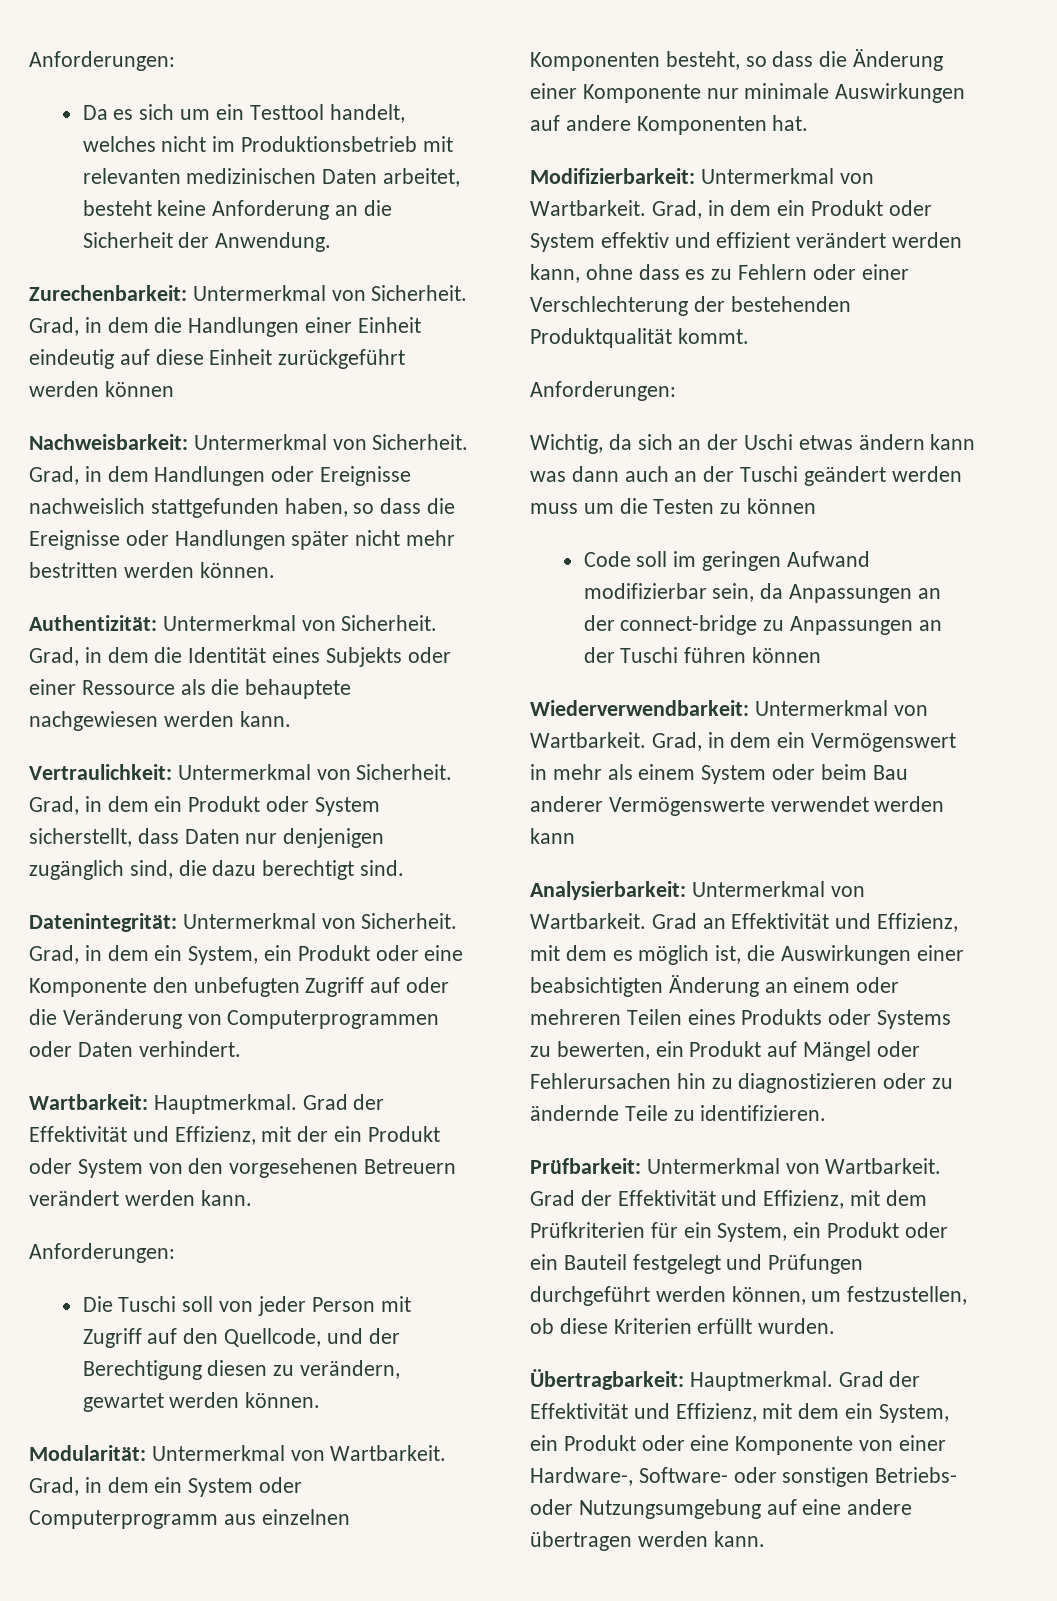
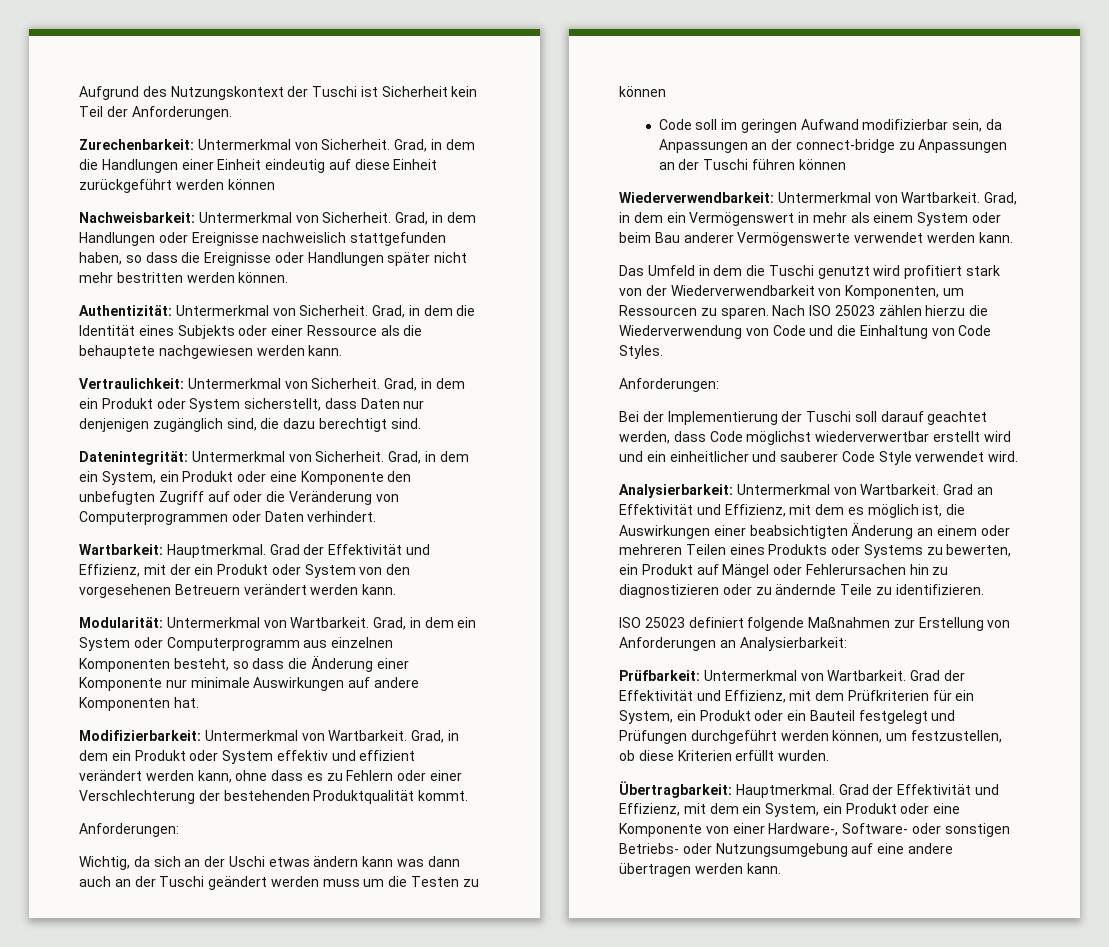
[29,51,175,71] [82,104,405,123] [82,136,453,152] [82,168,461,187] [82,200,392,220] [82,232,332,252] Anforderungen: // Da es sich um ein Testtool handelt, welches nicht im Produktionsbetrieb mit relevanten medizinischen Daten arbeitet, besteht keine Anforderung an die Sicherheit der Anwendung. -> [79,86,478,100] [79,106,232,120] Aufgrund des Nutzungskontext der Tuschi ist Sicherheit kein Teil der Anforderungen.
[29,1243,175,1263] [82,1296,411,1316] [82,1328,400,1348] [82,1360,401,1380] [82,1392,321,1412] // Anforderungen: // Die Tuschi soll von jeder Person mit Zugriff auf den Quellcode, und der Berechtigung diesen zu verändern, gewartet werden können. -> (397, 589) none
[530,828,575,844] kann -> [978,232,1013,243] [619,265,1001,279] [619,285,964,299] [619,305,989,319] [619,325,992,339] [619,345,663,359] [619,378,719,392] [619,411,988,425] [619,431,1011,445] [619,451,1019,465] kann. // Das Umfeld in dem die Tuschi genutzt wird profitiert stark von der Wiederverwendbarkeit von Komponenten, um Ressourcen zu sparen. Nach ISO 25023 zählen hierzu die Wiederverwendung von Code und die Einhaltung von Code Styles. // Anforderungen: // Bei der Implementierung der Tuschi soll darauf geachtet werden, dass Code möglichst wiederverwertbar erstellt wird und ein einheitlicher und sauberer Code Style verwendet wird.
(827, 1113) none -> [619,617,1011,631] [619,637,847,651] // ISO 25023 definiert folgende Maßnahmen zur Erstellung von Anforderungen an Analysierbarkeit:

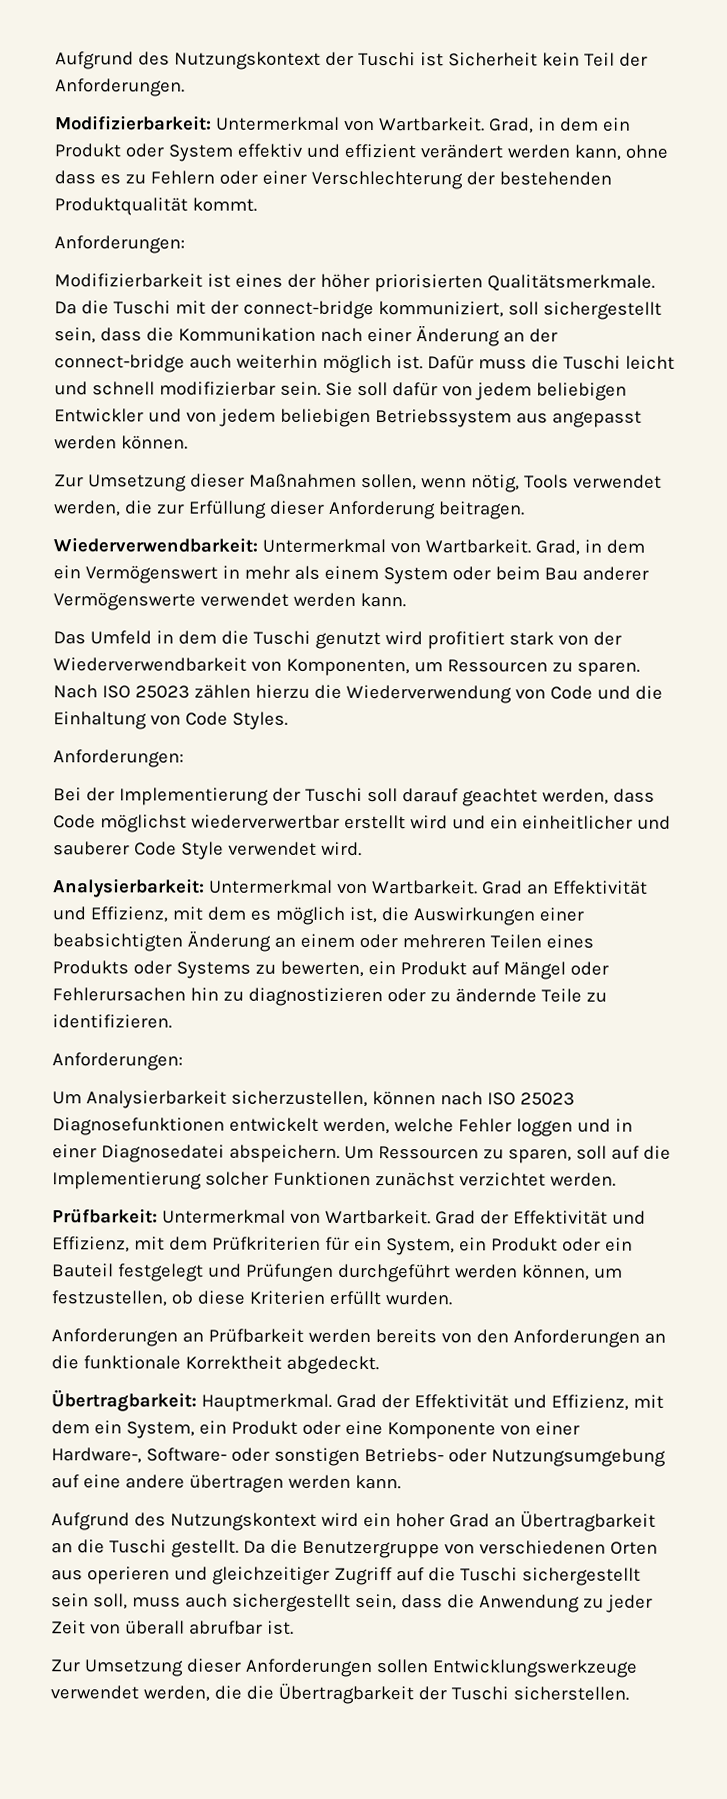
[79,139,475,152] [79,159,438,173] [79,179,275,193] [79,212,476,225] [79,232,447,246] [79,252,468,266] [79,272,289,283] [79,305,476,318] [79,325,423,339] [79,345,343,359] [79,378,465,391] [79,398,425,412] [79,418,421,432] [79,451,469,465] [79,471,412,485] [79,491,399,505] [79,511,377,525] [79,544,430,558] [79,564,411,578] [79,584,397,598] [79,617,477,630] [79,637,394,651] [79,655,409,672] [79,677,419,691] [79,697,199,711] // Zurechenbarkeit: Untermerkmal von Sicherheit. Grad, in dem die Handlungen einer Einheit eindeutig auf diese Einheit zurückgeführt werden können // Nachweisbarkeit: Untermerkmal von Sicherheit. Grad, in dem Handlungen oder Ereignisse nachweislich stattgefunden haben, so dass die Ereignisse oder Handlungen später nicht mehr bestritten werden können. // Authentizität: Untermerkmal von Sicherheit. Grad, in dem die Identität eines Subjekts oder einer Ressource als die behauptete nachgewiesen werden kann. // Vertraulichkeit: Untermerkmal von Sicherheit. Grad, in dem ein Produkt oder System sicherstellt, dass Daten nur denjenigen zugänglich sind, die dazu berechtigt sind. // Datenintegrität: Untermerkmal von Sicherheit. Grad, in dem ein System, ein Produkt oder eine Komponente den unbefugten Zugriff auf oder die Veränderung von Computerprogrammen oder Daten verhindert. // Wartbarkeit: Hauptmerkmal. Grad der Effektivität und Effizienz, mit der ein Produkt oder System von den vorgesehenen Betreuern verändert werden kann. // Modularität: Untermerkmal von Wartbarkeit. Grad, in dem ein System oder Computerprogramm aus einzelnen Komponenten besteht, so dass die Änderung einer Komponente nur minimale Auswirkungen auf andere Komponenten hat. -> (185, 87) none
[79,856,460,870] [79,876,479,890] [619,86,666,97] [658,119,1003,133] [658,139,1008,153] [658,159,846,170] Wichtig, da sich an der Uschi etwas ändern kann was dann auch an der Tuschi geändert werden muss um die Testen zu können // Code soll im geringen Aufwand modifizierbar sein, da Anpassungen an der connect-bridge zu Anpassungen an der Tuschi führen können -> [54,273,655,293] [54,300,662,320] [54,325,558,347] [54,354,675,374] [54,381,627,401] [54,408,642,428] [54,435,188,450] [54,473,662,493] [54,500,525,520] Modifizierbarkeit ist eines der höher priorisierten Qualitätsmerkmale. Da die Tuschi mit der connect-bridge kommuniziert, soll sichergestellt sein, dass die Kommunikation nach einer Änderung an der connect-bridge auch weiterhin möglich ist. Dafür muss die Tuschi leicht und schnell modifizierbar sein. Sie soll dafür von jedem beliebigen Entwickler und von jedem beliebigen Betriebssystem aus angepasst werden können. // Zur Umsetzung dieser Maßnahmen sollen, wenn nötig, Tools verwendet werden, die zur Erfüllung dieser Anforderung beitragen.
[619,617,1011,631] [619,637,847,651] ISO 25023 definiert folgende Maßnahmen zur Erstellung von Anforderungen an Analysierbarkeit: -> [52,1052,183,1071] [52,1090,575,1109] [52,1117,633,1137] [52,1144,671,1164] [52,1171,616,1190] Anforderungen: // Um Analysierbarkeit sicherzustellen, können nach ISO 25023 Diagnosefunktionen entwickelt werden, welche Fehler loggen und in einer Diagnosedatei abspeichern. Um Ressourcen zu sparen, soll auf die Implementierung solcher Funktionen zunächst verzichtet werden.
(830, 755) none -> [51,1328,666,1348] [51,1355,379,1375] // Anforderungen an Prüfbarkeit werden bereits von den Anforderungen an die funktionale Korrektheit abgedeckt.
(781, 868) none -> [51,1510,656,1532] [51,1539,658,1559] [51,1566,641,1586] [51,1593,653,1613] [51,1620,294,1635] [50,1658,638,1678] [50,1682,629,1705] // Aufgrund des Nutzungskontext wird ein hoher Grad an Übertragbarkeit an die Tuschi gestellt. Da die Benutzergruppe von verschiedenen Orten aus operieren und gleichzeitiger Zugriff auf die Tuschi sichergestellt sein soll, muss auch sichergestellt sein, dass die Anwendung zu jeder Zeit von überall abrufbar ist. // Zur Umsetzung dieser Anforderungen sollen Entwicklungswerkzeuge verwendet werden, die die Übertragbarkeit der Tuschi sicherstellen.

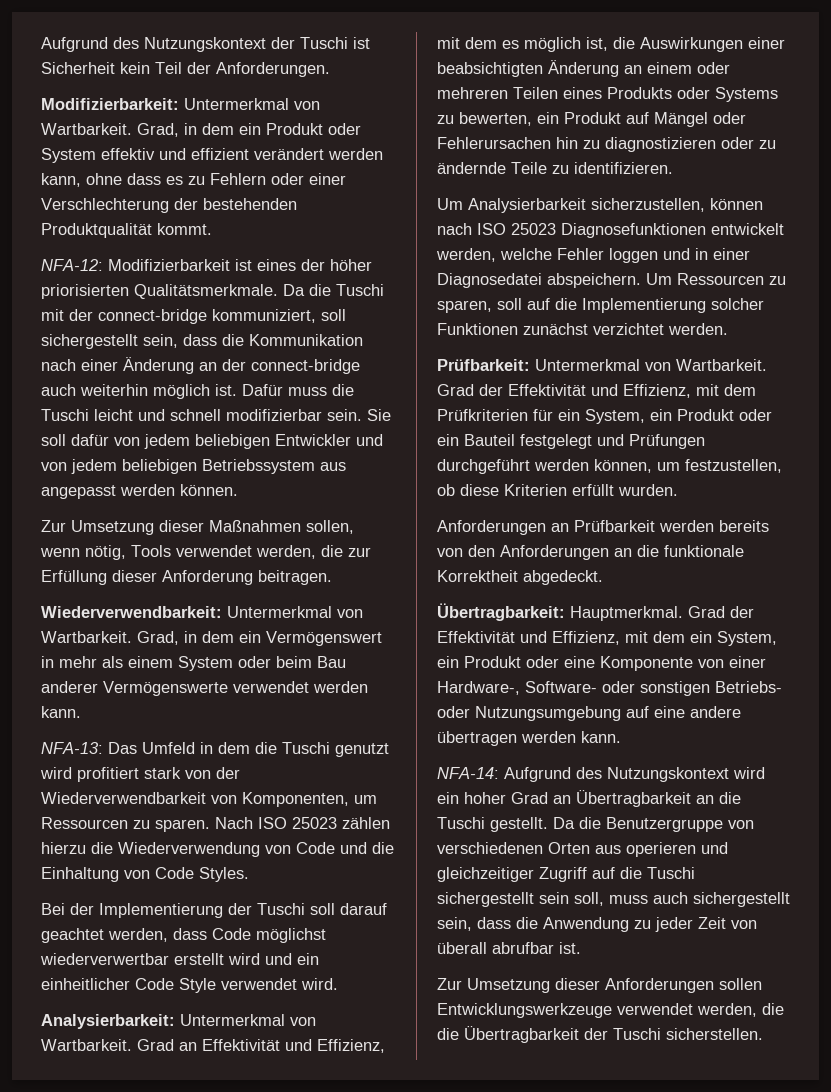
[54,235,185,254] Anforderungen: // -> [41,259,103,271] NFA-12:
(406, 600) none -> [41,742,103,754] NFA-13:
[53,749,184,768] // Anforderungen: -> (249, 874) none
[636,815,671,830] [53,841,130,856] und sauberer -> (130, 984) none
[52,1052,183,1071] // Anforderungen: -> (673, 168) none
(401, 1482) none -> [437,767,499,779] NFA-14:

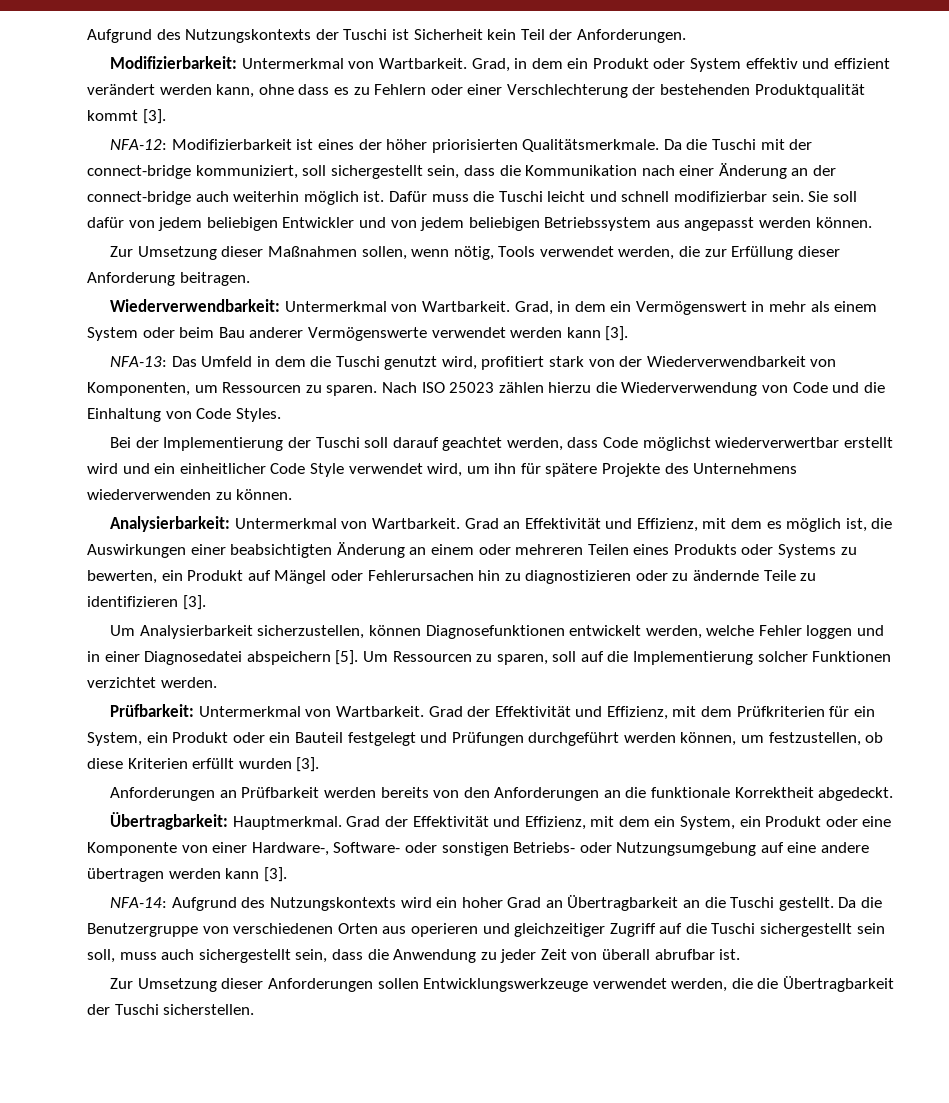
[41,37,266,52] Aufgrund des Nutzungskontext -> [87,29,312,43] Aufgrund des Nutzungskontexts
[157,223,212,235] kommt. -> [87,109,166,124] kommt [3].
[41,706,81,718] kann. -> [566,326,629,341] kann [3].
[40,767,72,779] wird -> [441,356,477,370] wird,
[301,978,338,990] wird. -> [427,463,798,477] [87,489,293,500] wird, um ihn für spätere Projekte des Unternehmens wiederverwenden zu können.
[574,162,673,174] identifizieren. -> [87,595,206,610] identifizieren [3].
[437,223,556,235] nach ISO 25023 -> (421, 630) none
[547,273,641,288] abspeichern. -> [246,650,359,665] abspeichern [5].
[523,323,588,335] zunächst -> (892, 656) none
[618,484,678,496] wurden. -> [238,757,320,772] wurden [3].
[581,731,621,743] kann. -> [225,867,287,882] kann [3].
[607,767,729,782] Nutzungskontext -> [269,897,396,911] Nutzungskontexts

